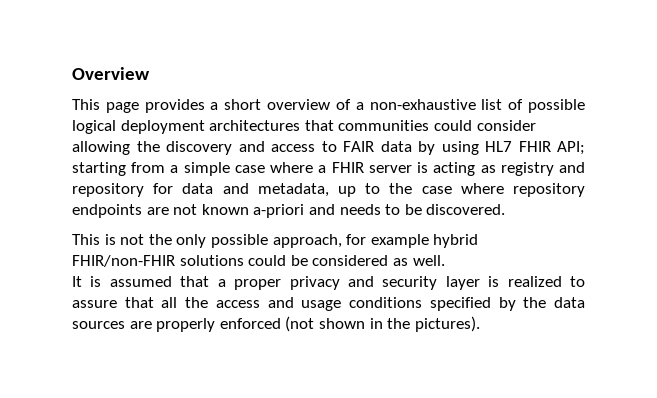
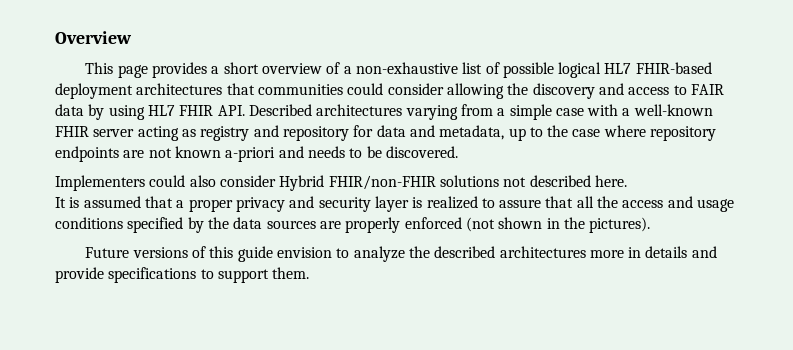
(116, 127) none -> [604,62,712,74] HL7 FHIR-based
[557,141,585,155] [72,162,126,176] API; starting -> [217,104,458,120] API. Described architectures varying
[270,162,327,173] where a -> [587,104,713,116] with a well-known
[417,162,429,173] is -> (135, 133) none
[72,234,479,248] [72,255,445,267] This is not the only possible approach, for example hybrid FHIR/non-FHIR solutions could be considered as well. -> [55,175,627,191] Implementers could also consider Hybrid FHIR/non-FHIR solutions not described here.
(480, 324) none -> [85,246,717,262] [55,267,310,283] // Future versions of this guide envision to analyze the described architectures more in details and provide specifications to support them.

